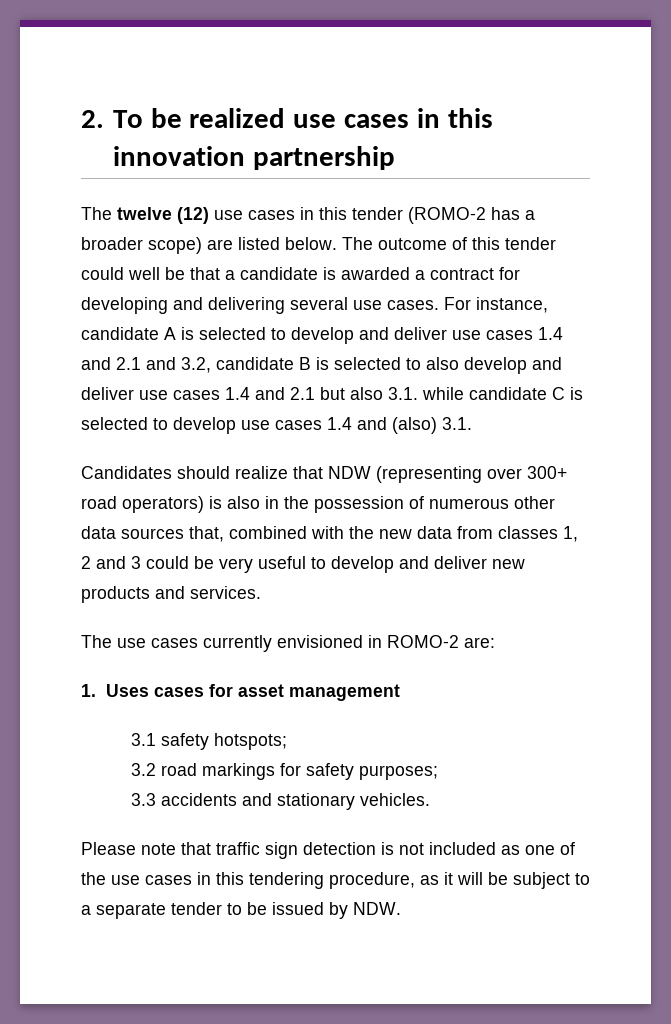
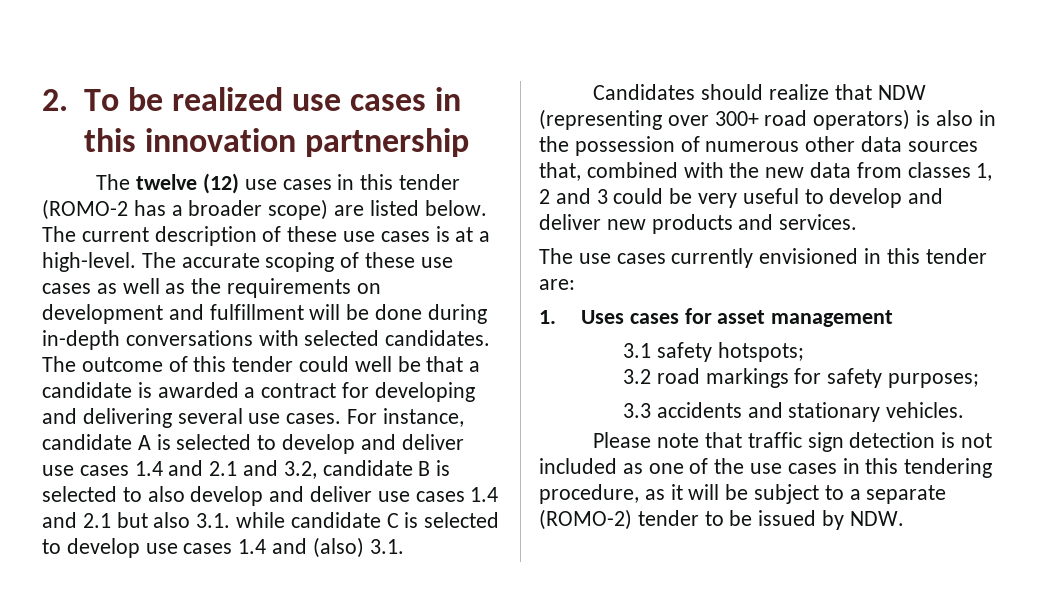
(373, 243) none -> [81,226,491,246] [42,252,453,272] [42,278,381,298] [42,304,487,324] [42,330,491,350] [42,356,76,372] current description of these use cases is at a high-level. The accurate scoping of these use cases as well as the requirements on development and fulfillment will be done during in-depth conversations with selected candidates. The
[387,635,459,648] ROMO-2 -> [886,248,987,264] this tender
(166, 911) none -> [539,509,632,530] (ROMO-2)

